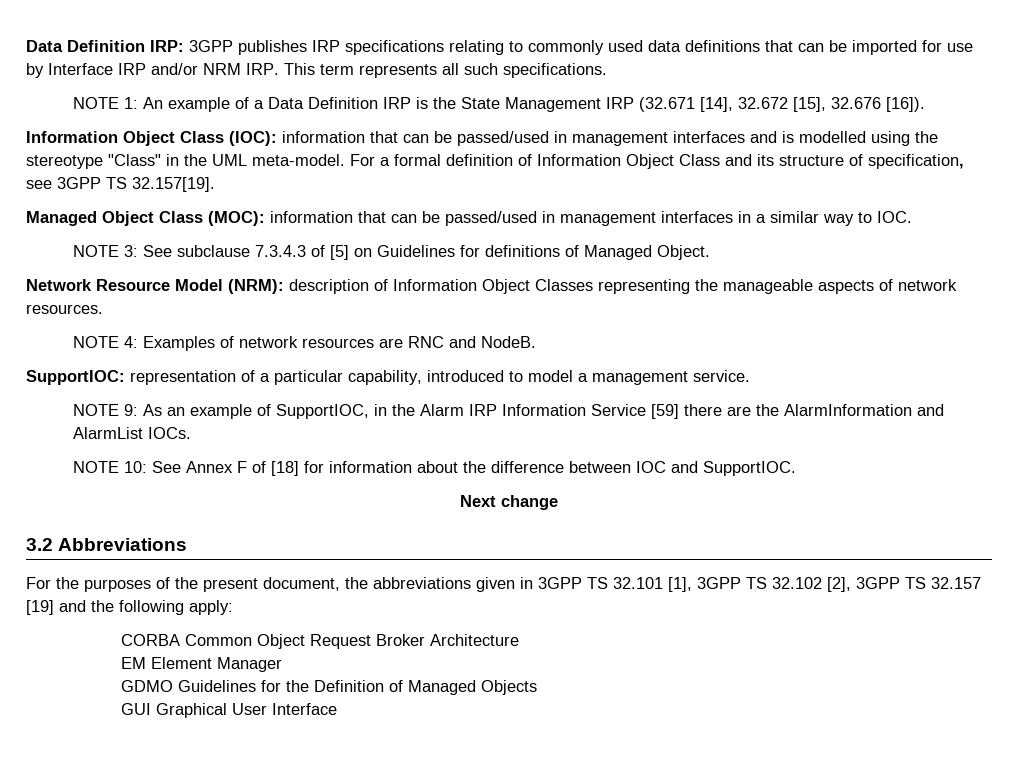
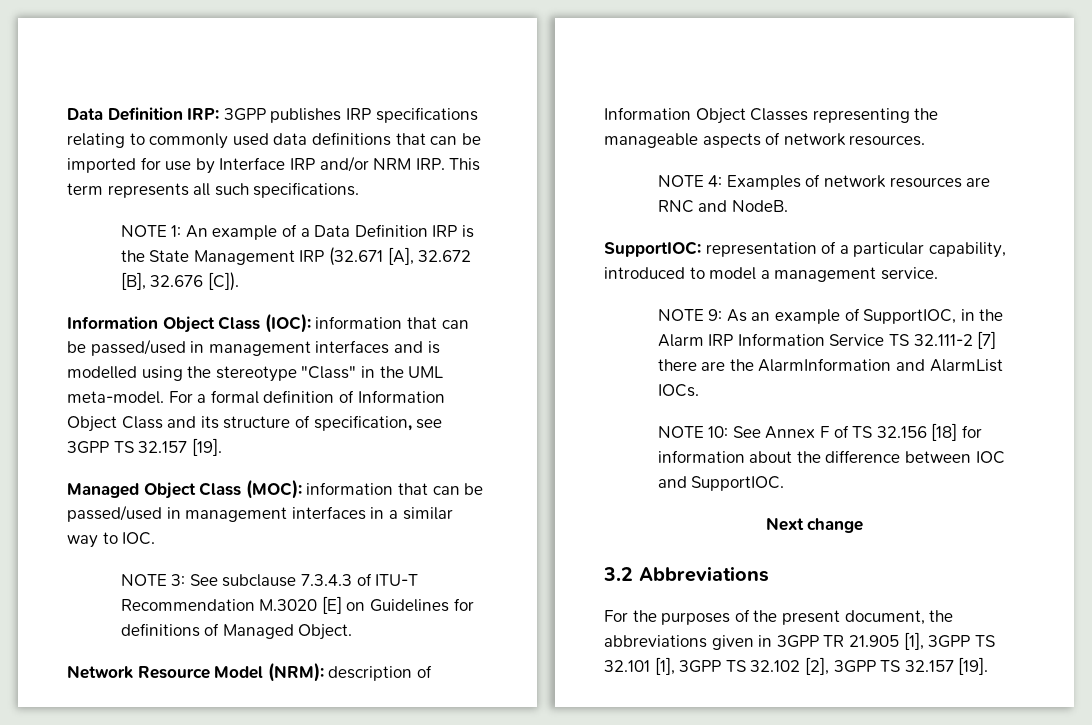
[700,97,926,112] [14], 32.672 [15], 32.676 [16]). -> [387,247,472,265] [120,272,239,291] [A], 32.672 [B], 32.676 [C]).
[132,177,215,192] 32.157[19]. -> [138,438,222,456] 32.157 [19].
[330,245,350,260] [5] -> [375,574,419,586] [120,596,342,614] ITU-T Recommendation M.3020 [E]
[651,404,680,419] [59] -> [888,331,997,349] TS 32.111-2 [7]
(267, 467) none -> [852,426,927,438] TS 32.156
(582, 583) none -> [823,632,971,650] TR 21.905 [1], 3GPP
[26,600,233,615] [120,634,519,649] [120,657,282,672] [120,680,537,695] [120,703,337,718] [19] and the following apply: // CORBA Common Object Request Broker Architecture // EM Element Manager // GDMO Guidelines for the Definition of Managed Objects // GUI Graphical User Interface -> [958,657,989,675] [19].

